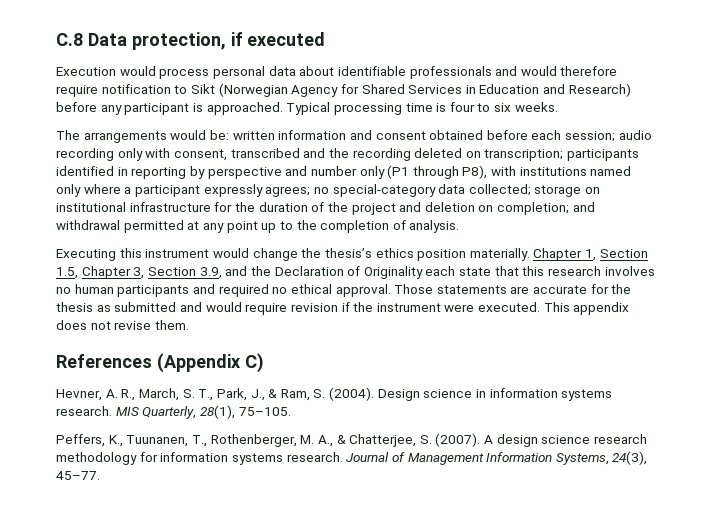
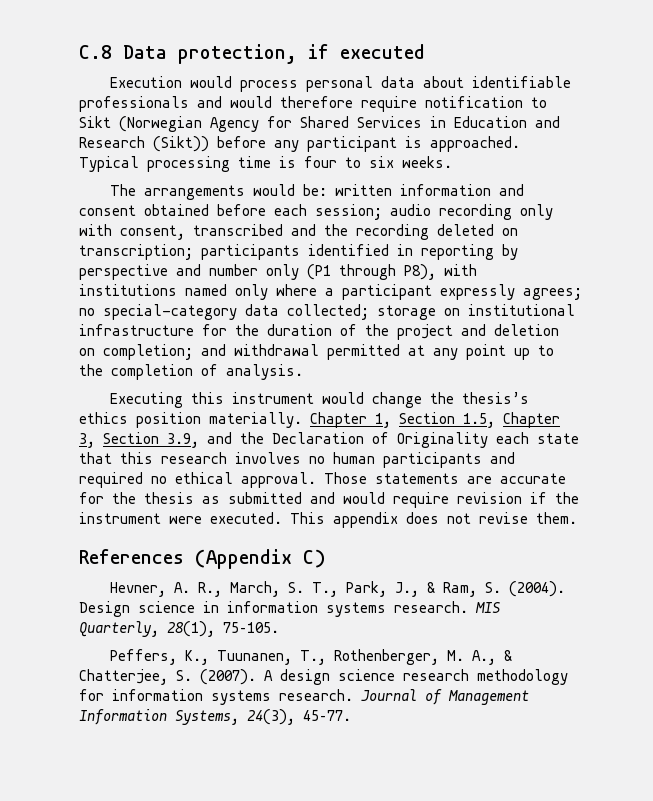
[568,83,631,97] Research) -> [79,136,209,152] Research (Sikt))

